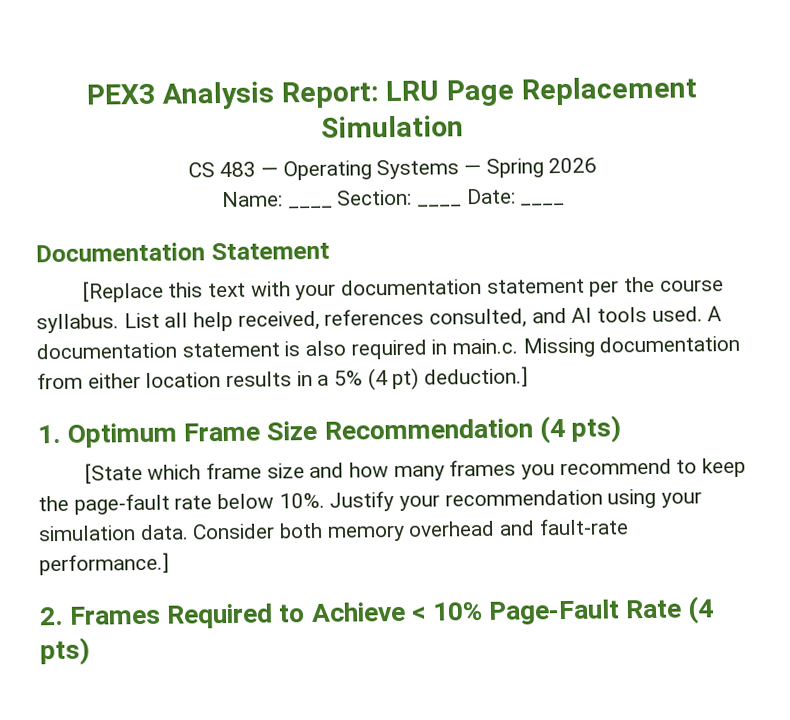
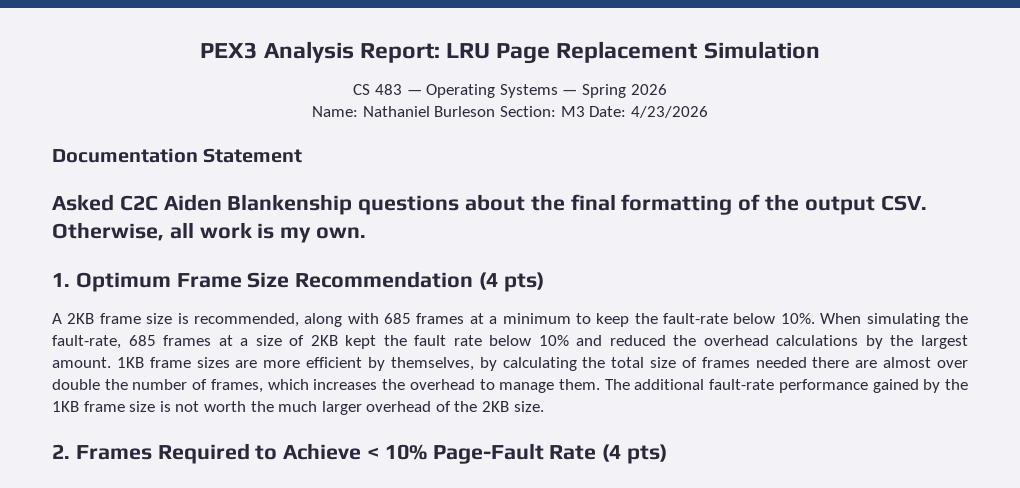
[287,188,566,209] [35,241,330,263] [82,276,724,303] [36,306,723,334] [36,335,741,360] [37,366,529,391] ____ Section: ____ Date: ____ // Documentation Statement // [Replace this text with your documentation statement per the course syllabus. List all help received, references consulted, and AI tools used. A documentation statement is also required in main.c. Missing documentation from either location results in a 5% (4 pt) deduction.] -> [362,106,708,118] [52,148,303,163] [52,194,927,215] [52,222,367,243] Nathaniel Burleson Section: M3 Date: 4/23/2026 // Documentation Statement // Asked C2C Aiden Blankenship questions about the final formatting of the output CSV. Otherwise, all work is my own.
[84,457,746,484] [38,488,703,515] [38,518,629,542] [39,552,169,576] [State which frame size and how many frames you recommend to keep the page-fault rate below 10%. Justify your recommendation using your simulation data. Consider both memory overhead and fault-rate performance.] -> [52,313,969,327] [52,335,968,349] [52,357,969,371] [52,379,968,393] [52,401,544,415] A 2KB frame size is recommended, along with 685 frames at a minimum to keep the fault-rate below 10%. When simulating the fault-rate, 685 frames at a size of 2KB kept the fault rate below 10% and reduced the overhead calculations by the largest amount. 1KB frame sizes are more efficient by themselves, by calculating the total size of frames needed there are almost over double the number of frames, which increases the overhead to manage them. The additional fault-rate performance gained by the 1KB frame size is not worth the much larger overhead of the 2KB size.

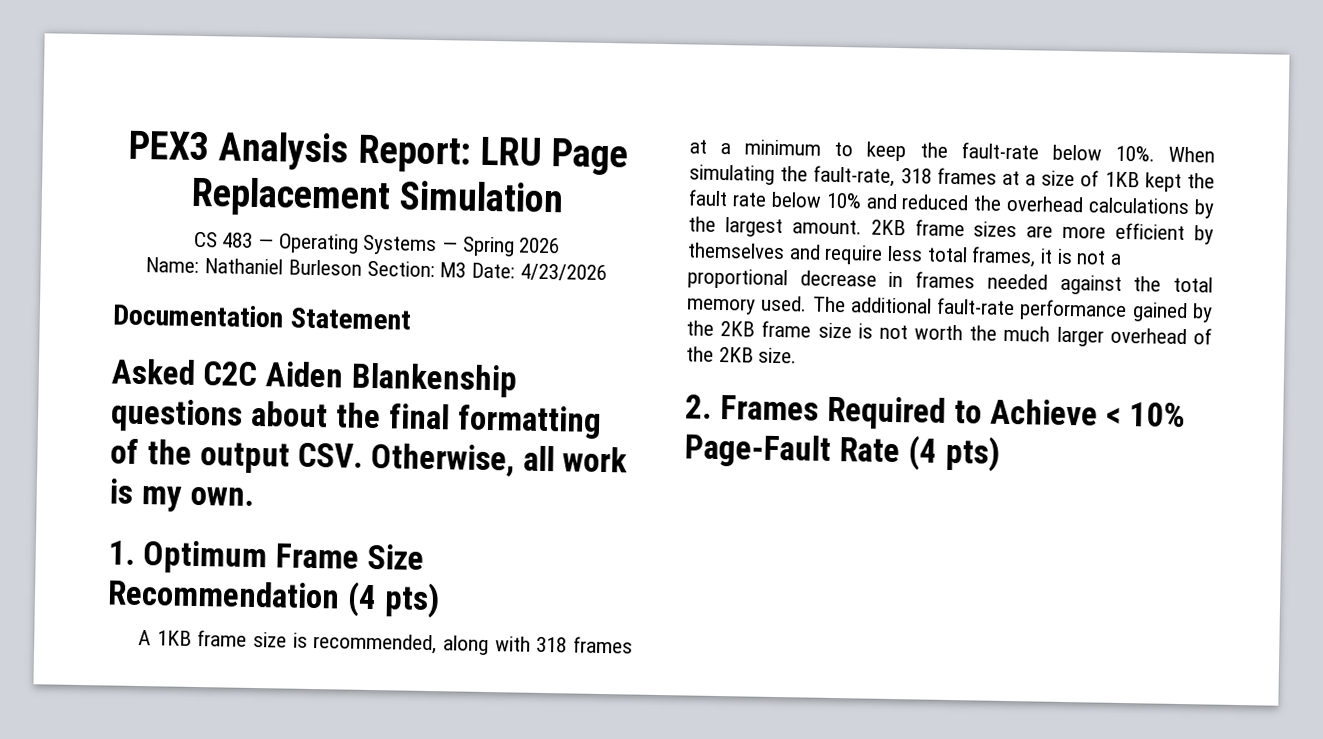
[67,313,95,324] 2KB -> [156,630,192,646] 1KB
[384,313,412,324] 685 -> [536,636,568,653] 318
[128,335,156,346] 685 -> [900,168,932,184] 318
[310,335,338,346] 2KB -> [1104,171,1140,188] 1KB
[116,357,144,368] 1KB -> [870,219,906,236] 2KB
[390,357,969,371] [52,379,600,393] themselves, by calculating the total size of frames needed there are almost over double the number of frames, which increases the overhead to manage them. -> [687,242,1123,268] [687,268,1213,295] [686,295,808,315] themselves and require less total frames, it is not a proportional decrease in frames needed against the total memory used.
[52,401,79,412] 1KB -> [720,321,756,337] 2KB

